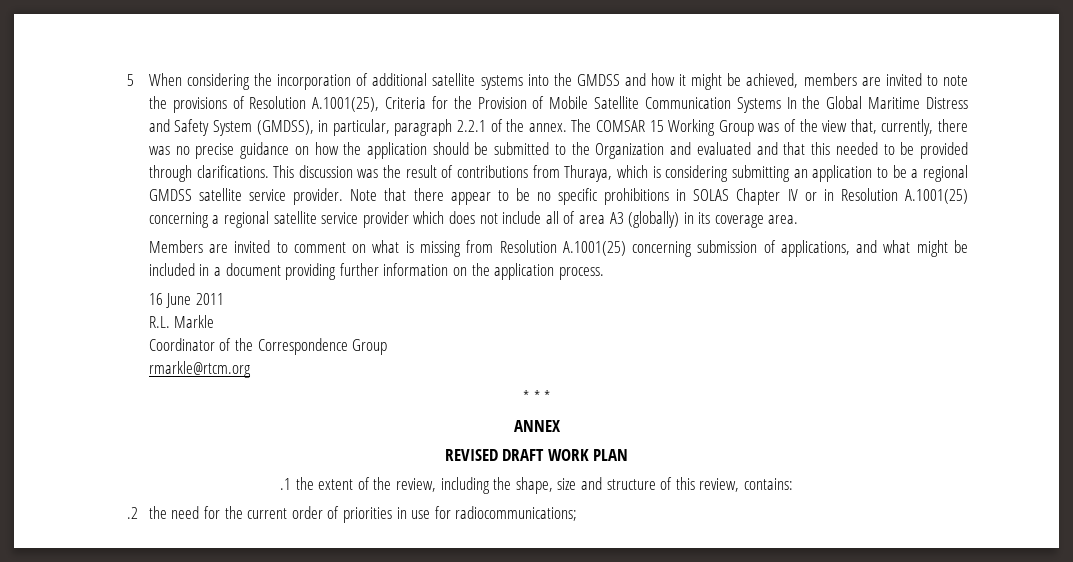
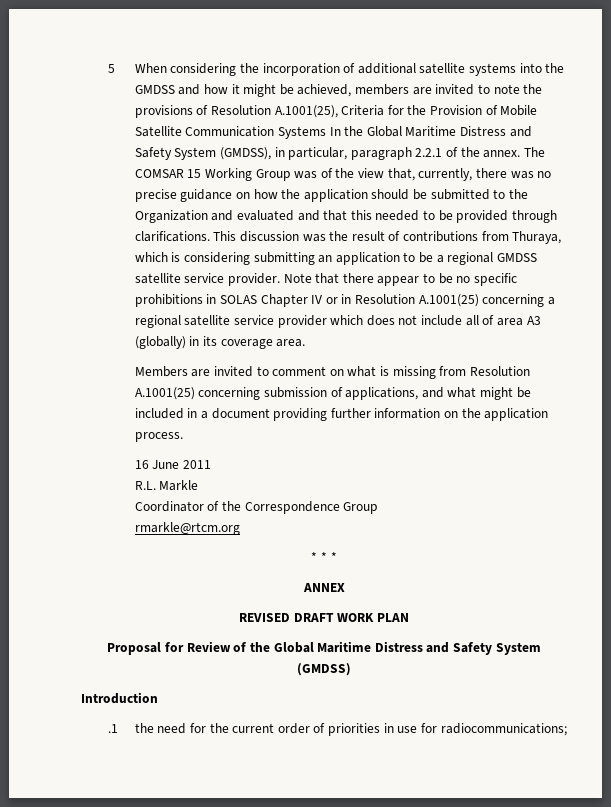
[280,477,793,494] [126,507,138,519] .1 the extent of the review, including the shape, size and structure of this review, contains: // .2 -> [107,641,541,655] [297,663,351,676] [81,692,158,704] [107,724,118,733] Proposal for Review of the Global Maritime Distress and Safety System (GMDSS) // Introduction // .1

